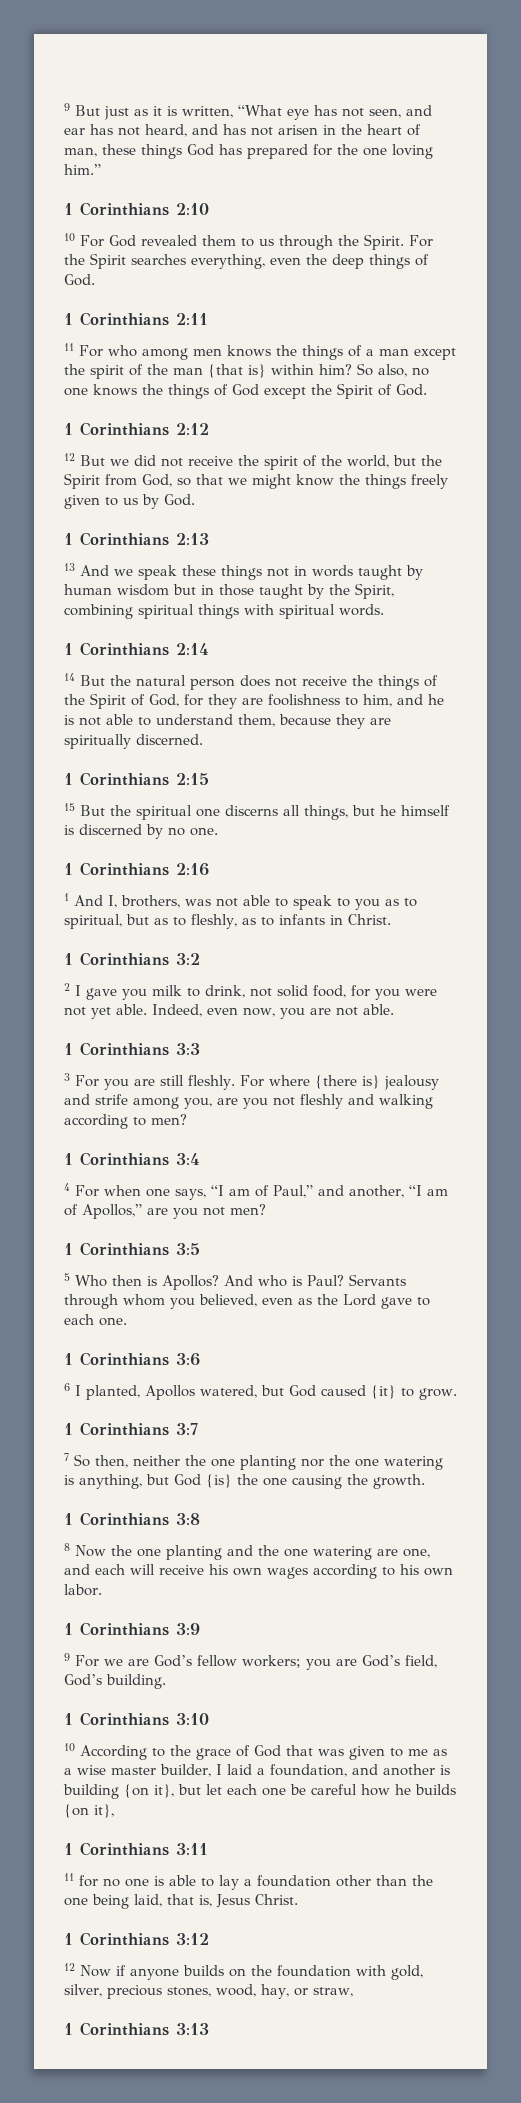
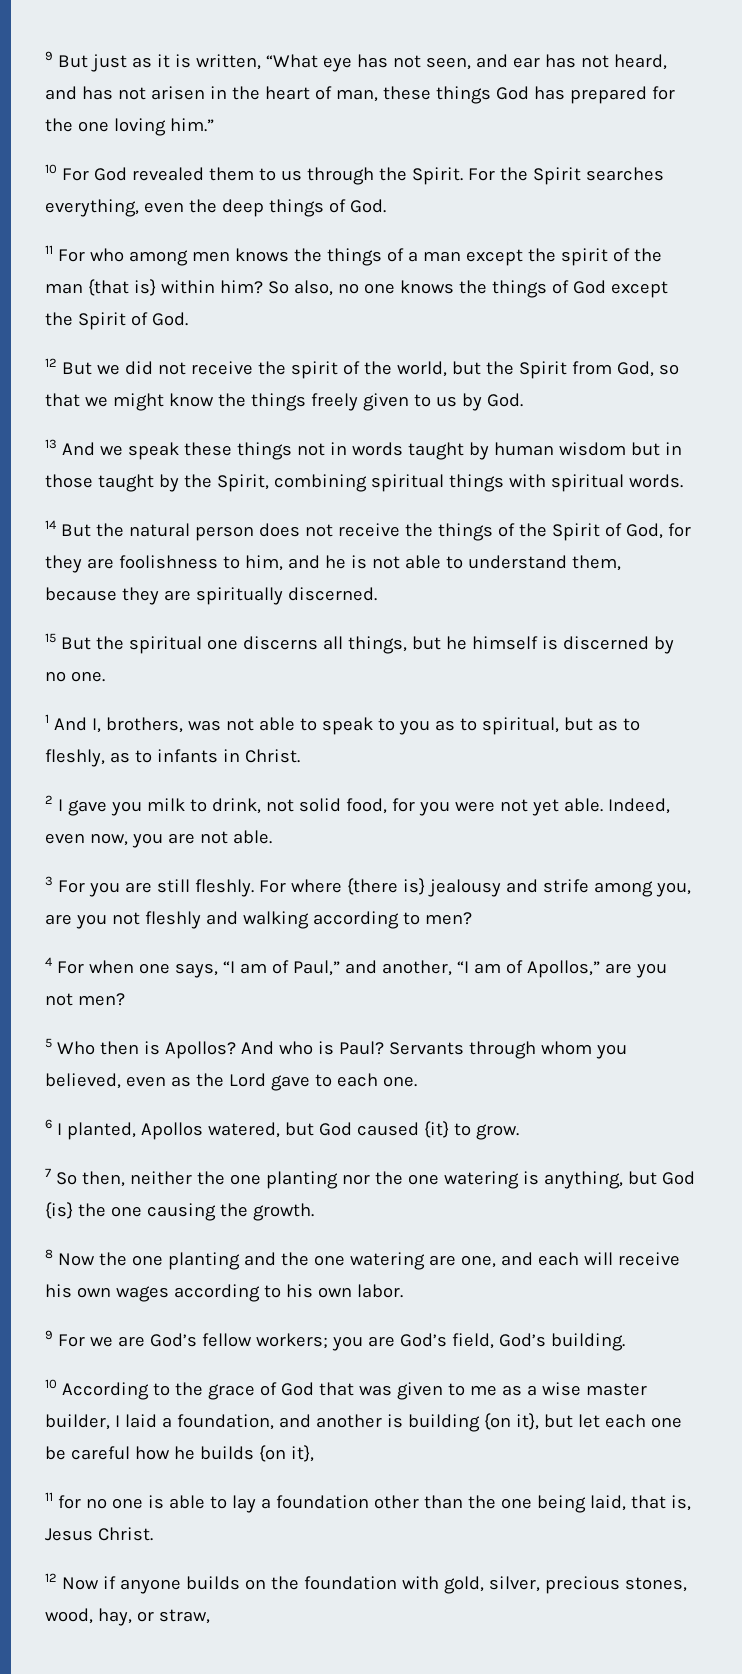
[64,202,209,216] // 1 Corinthians 2:10 -> (214, 125) none
[64,312,208,326] // 1 Corinthians 2:11 -> (386, 206) none
[64,422,209,436] // 1 Corinthians 2:12 -> (188, 319) none
[64,532,209,546] // 1 Corinthians 2:13 -> (523, 400) none
[64,642,209,656] // 1 Corinthians 2:14 -> (683, 481) none
[64,772,209,786] // 1 Corinthians 2:15 -> (377, 594) none
[64,862,209,876] // 1 Corinthians 2:16 -> (105, 676) none
[64,952,200,966] // 1 Corinthians 3:2 -> (300, 756) none
[64,1042,200,1056] // 1 Corinthians 3:3 -> (272, 837) none
[64,1152,200,1166] // 1 Corinthians 3:4 -> (472, 918) none
[64,1242,200,1256] // 1 Corinthians 3:5 -> (125, 999) none
[64,1352,200,1366] // 1 Corinthians 3:6 -> (417, 1081) none
[64,1422,198,1436] // 1 Corinthians 3:7 -> (519, 1132) none
[64,1512,200,1526] // 1 Corinthians 3:8 -> (314, 1212) none
[64,1622,200,1636] // 1 Corinthians 3:9 -> (403, 1291) none
[64,1712,209,1726] // 1 Corinthians 3:10 -> (625, 1342) none
[64,1842,208,1856] // 1 Corinthians 3:11 -> (314, 1453) none
[64,1932,209,1946] // 1 Corinthians 3:12 -> (153, 1534) none
[64,2022,209,2036] // 1 Corinthians 3:13 -> (210, 1616) none

